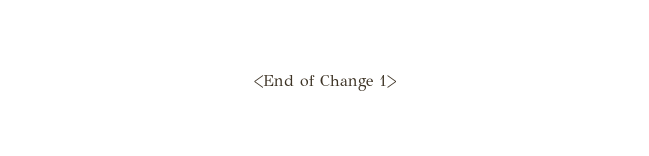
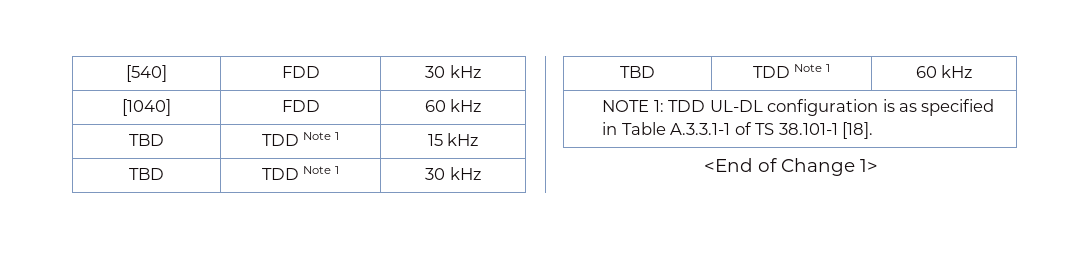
(253, 81) none -> [126,65,167,82] [281,66,320,78] [425,65,481,78] [122,99,171,116] [281,100,320,112] [424,99,482,112] [129,134,164,146] [261,132,340,146] [427,133,479,146] [129,168,164,180] [261,166,340,180] [425,167,481,180] [620,66,655,78] [752,64,831,78] [915,65,973,78] [602,99,995,116] [602,122,873,139] [540] | FDD | 30 kHz // [1040] | FDD | 60 kHz // TBD | TDD Note 1 | 15 kHz // TBD | TDD Note 1 | 30 kHz // TBD | TDD Note 1 | 60 kHz // NOTE 1: TDD UL-DL configuration is as specified in Table A.3.3.1-1 of TS 38.101-1 [18]. //

